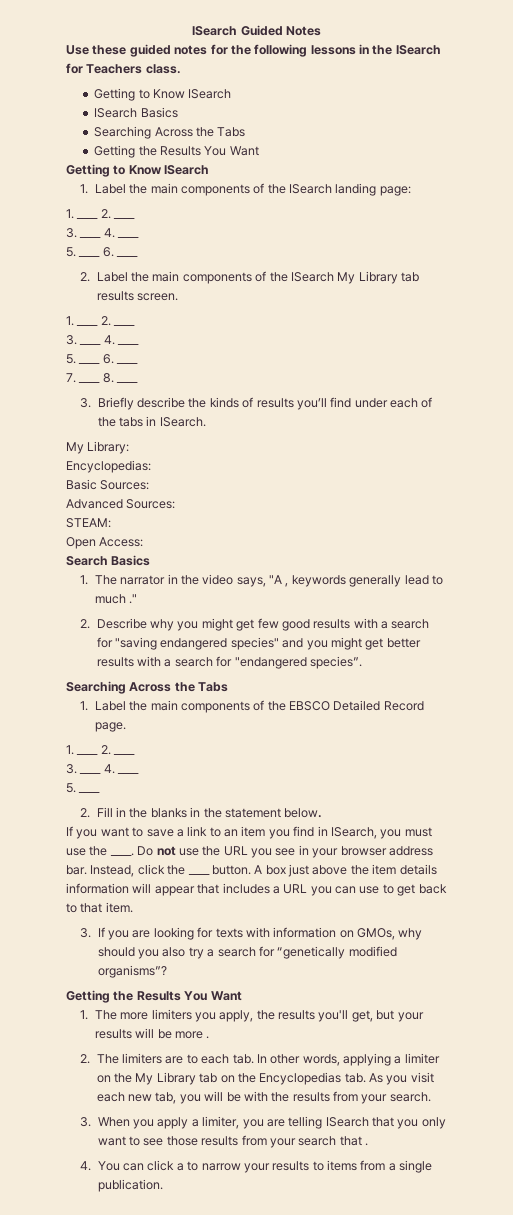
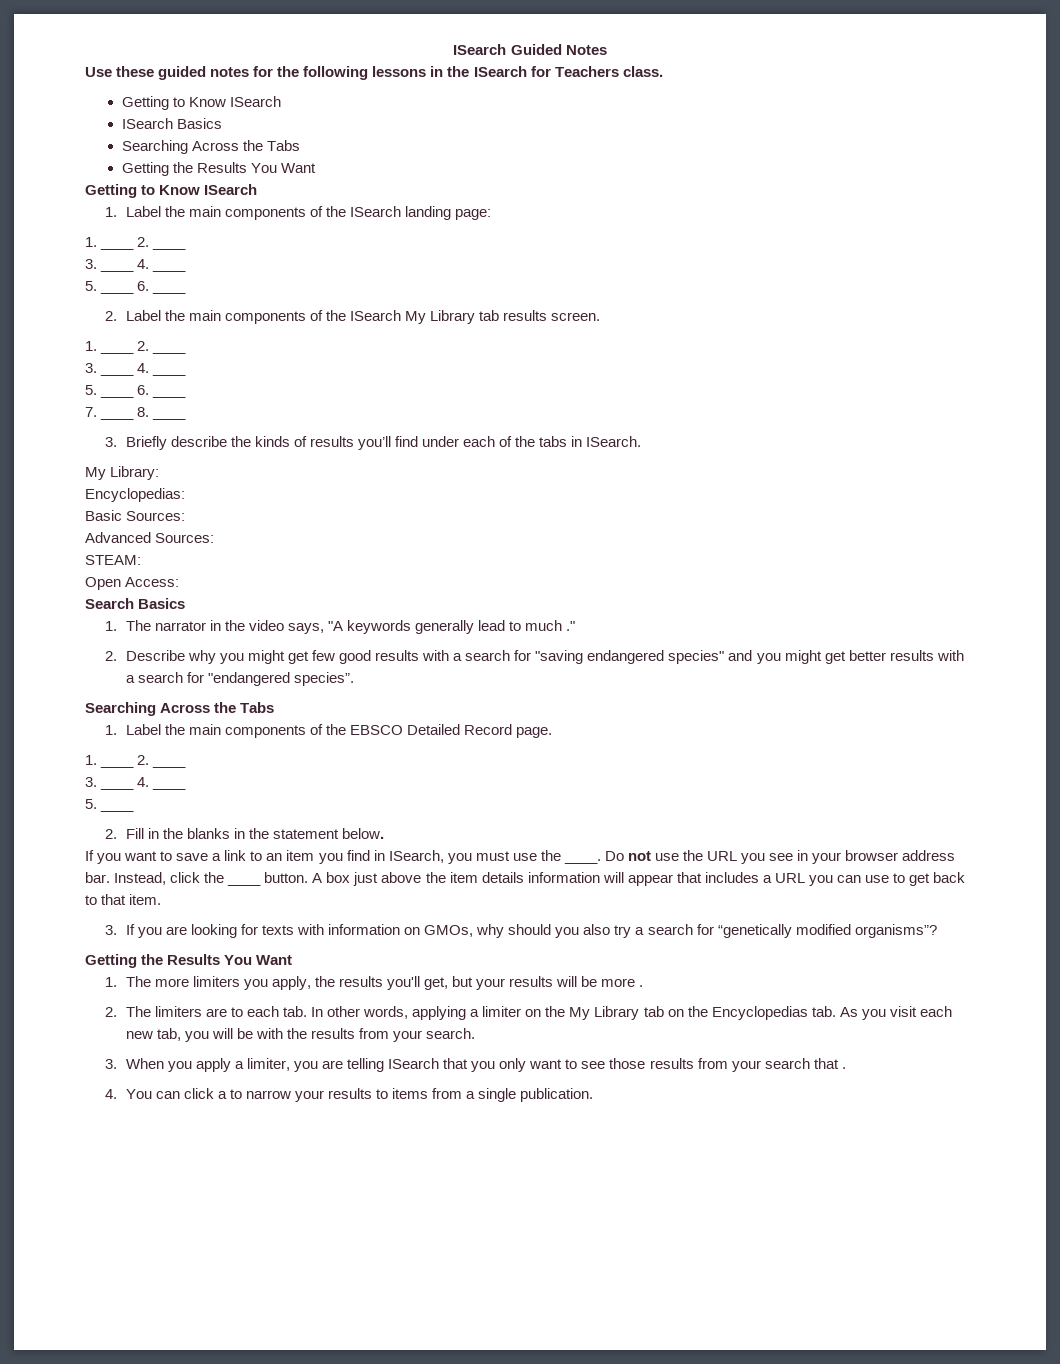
[285,583,289,587] , -> (344, 626) none

